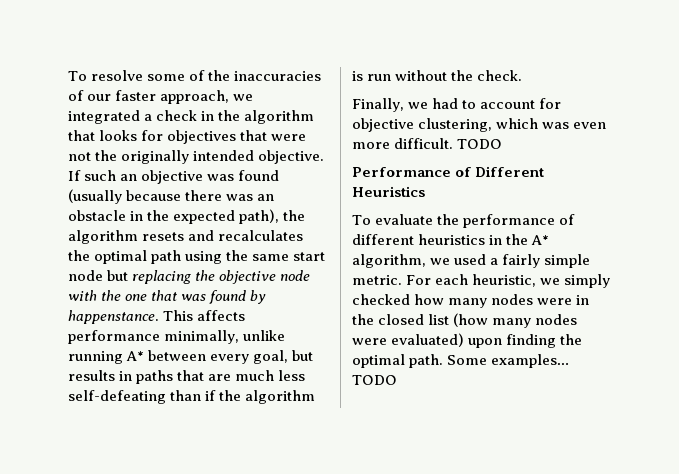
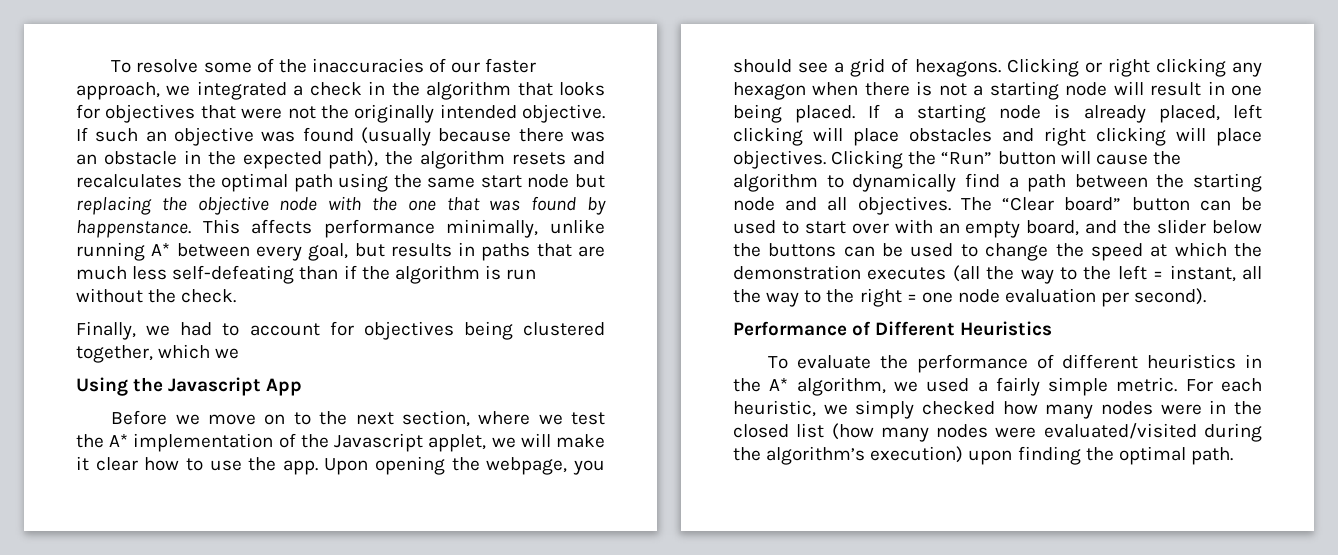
[352,118,607,132] [352,138,503,149] objective clustering, which was even more difficult. TODO -> [363,321,605,340] [76,344,240,363] [76,377,303,396] [111,410,606,427] [76,433,605,452] [76,456,605,475] [733,58,1262,77] [733,81,1262,100] [733,104,1262,123] [733,127,1262,146] [733,150,1181,169] [733,173,1262,192] [733,196,1262,215] [733,219,1262,238] [733,242,1262,261] [733,265,1262,284] [733,288,1207,307] objectives being clustered together, which we // Using the Javascript App // Before we move on to the next section, where we test the A* implementation of the Javascript applet, we will make it clear how to use the app. Upon opening the webpage, you should see a grid of hexagons. Clicking or right clicking any hexagon when there is not a starting node will result in one being placed. If a starting node is already placed, left clicking will place obstacles and right clicking will place objectives. Clicking the “Run” button will cause the algorithm to dynamically find a path between the starting node and all objectives. The “Clear board” button can be used to start over with an empty board, and the slider below the buttons can be used to change the speed at which the demonstration executes (all the way to the left = instant, all the way to the right = one node evaluation per second).
[391,333,465,347] evaluated) -> [1043,423,1262,442] [733,446,964,465] evaluated/visited during the algorithm’s execution)
[447,354,570,368] [352,375,397,385] Some examples… TODO -> (1233, 456) none

